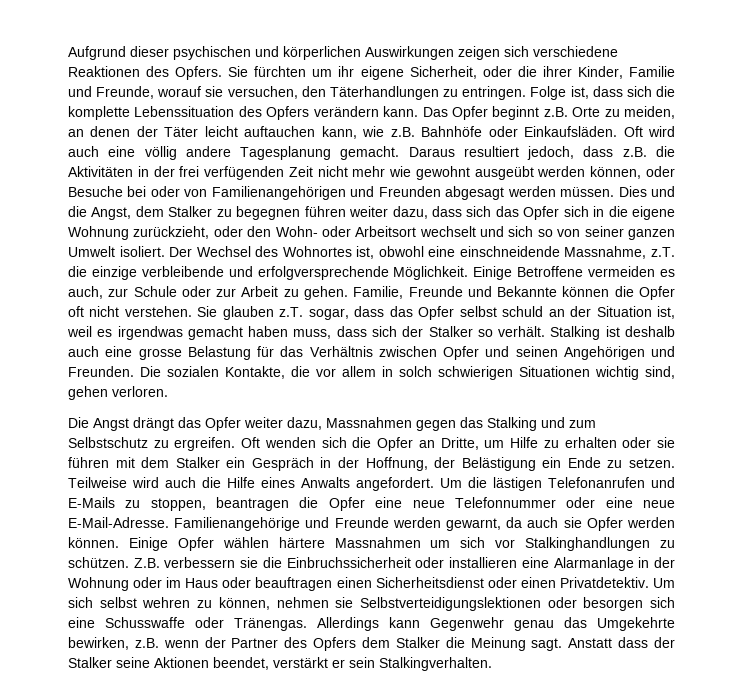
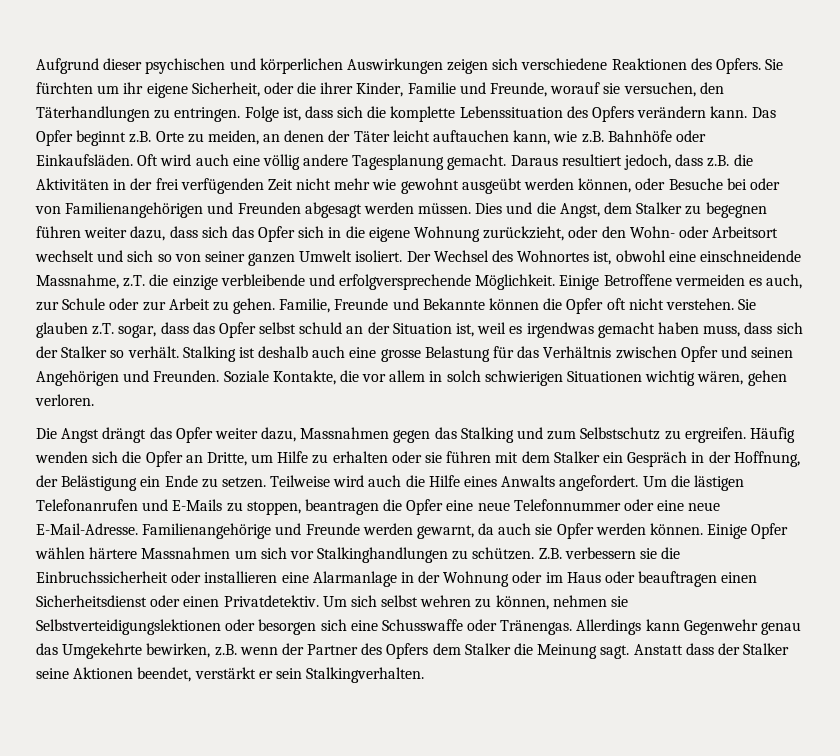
[140,366,219,377] Die sozialen -> [223,370,269,383] Soziale
[645,366,675,379] sind, -> [697,371,744,385] wären,
[241,437,261,448] Oft -> [749,427,795,443] Häufig

